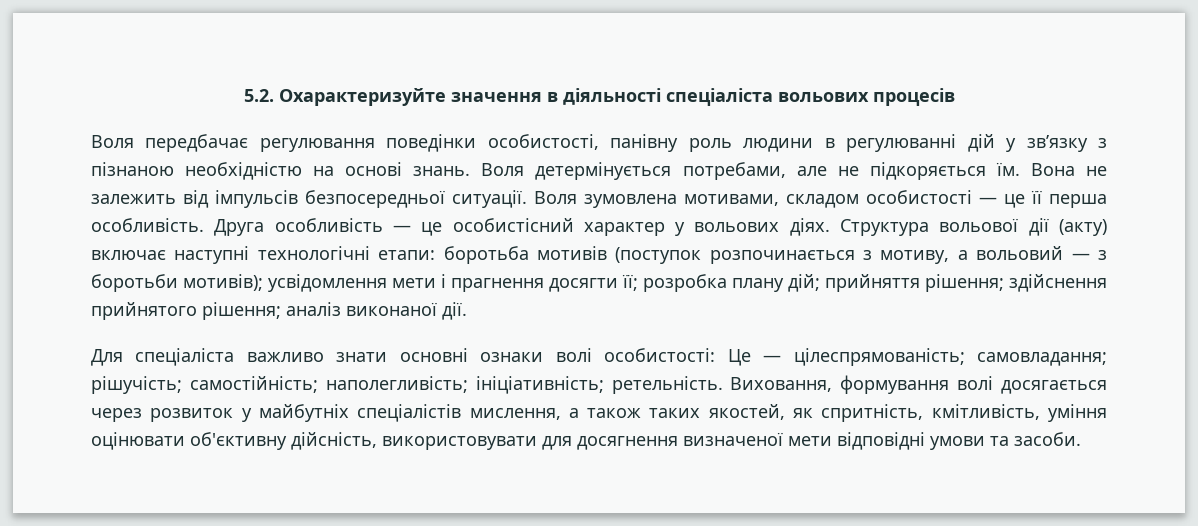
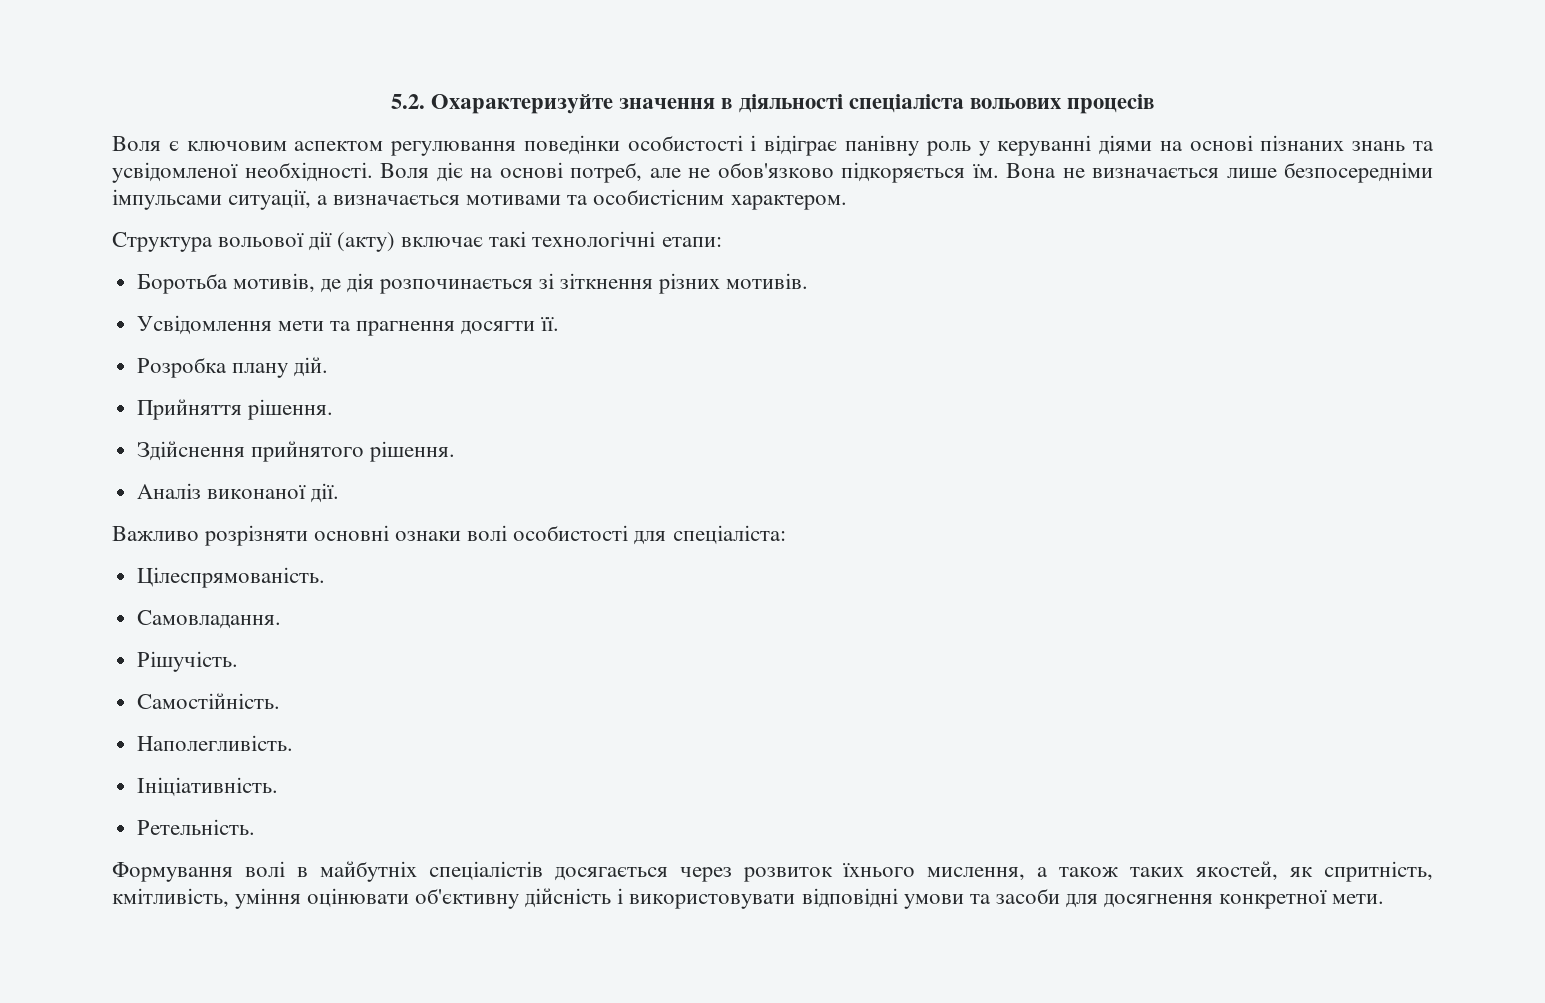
[145,134,1107,152] [91,162,786,180] передбачає регулювання поведінки особистості, панівну роль людини в регулюванні дій у зв’язку з пізнаною необхідністю на основі знань. Воля детермінується потребами, -> [168,135,1435,156] [112,162,642,183] є ключовим аспектом регулювання поведінки особистості і відіграє панівну роль у керуванні діями на основі пізнаних знань та усвідомленої необхідності. Воля діє на основі потреб,
(859, 171) none -> [717,162,834,178] обов'язково
[91,190,1107,208] [91,218,830,236] залежить від імпульсів безпосередньої ситуації. Воля зумовлена мотивами, складом особистості — це її перша особливість. Друга особливість — це особистісний характер у вольових діях. -> [1092,162,1433,183] [112,189,847,210] визначається лише безпосередніми імпульсами ситуації, а визначається мотивами та особистісним характером. //
[174,246,250,264] наступні -> [489,231,527,247] такі
[443,246,1107,264] [91,274,1107,292] [91,302,467,320] [91,348,1107,366] [91,375,1107,394] [91,404,462,422] боротьба мотивів (поступок розпочинається з мотиву, а вольовий — з боротьби мотивів); усвідомлення мети і прагнення досягти її; розробка плану дій; прийняття рішення; здійснення прийнятого рішення; аналіз виконаної дії. // Для спеціаліста важливо знати основні ознаки волі особистості: Це — цілеспрямованість; самовладання; рішучість; самостійність; наполегливість; ініціативність; ретельність. Виховання, формування волі досягається через розвиток у майбутніх спеціалістів -> [136,273,809,294] [136,315,560,336] [136,357,328,378] [136,399,333,420] [136,441,455,462] [136,483,339,503] [112,525,786,546] [136,567,325,588] [136,610,281,629] [136,651,238,672] [136,693,280,709] [136,735,293,751] [136,777,278,797] [136,819,255,835] [112,861,916,882] // Боротьба мотивів, де дія розпочинається зі зіткнення різних мотивів. // Усвідомлення мети та прагнення досягти її. // Розробка плану дій. // Прийняття рішення. // Здійснення прийнятого рішення. // Аналіз виконаної дії. // Важливо розрізняти основні ознаки волі особистості для спеціаліста: // Цілеспрямованість. // Самовладання. // Рішучість. // Самостійність. // Наполегливість. // Ініціативність. // Ретельність. // Формування волі в майбутніх спеціалістів досягається через розвиток їхнього
[291,432,1081,450] дійсність, використовувати для досягнення визначеної мети відповідні умови та засоби. -> [525,888,1385,909] дійсність і використовувати відповідні умови та засоби для досягнення конкретної мети.

